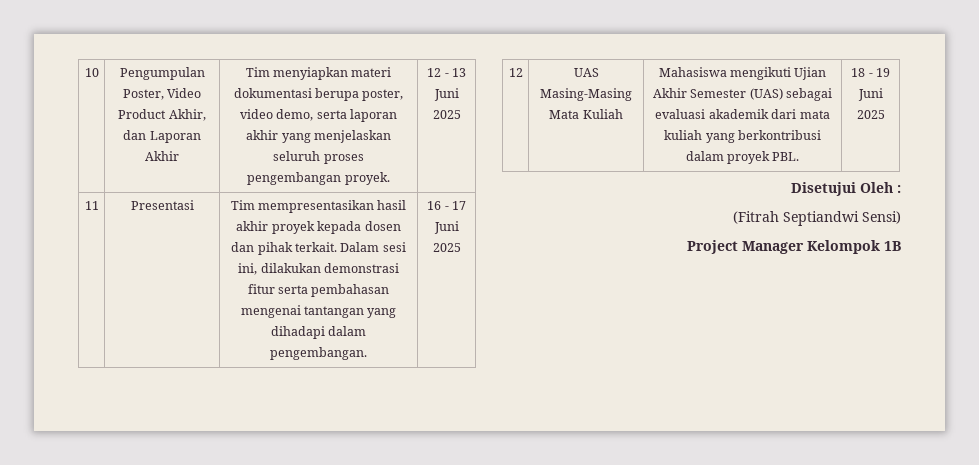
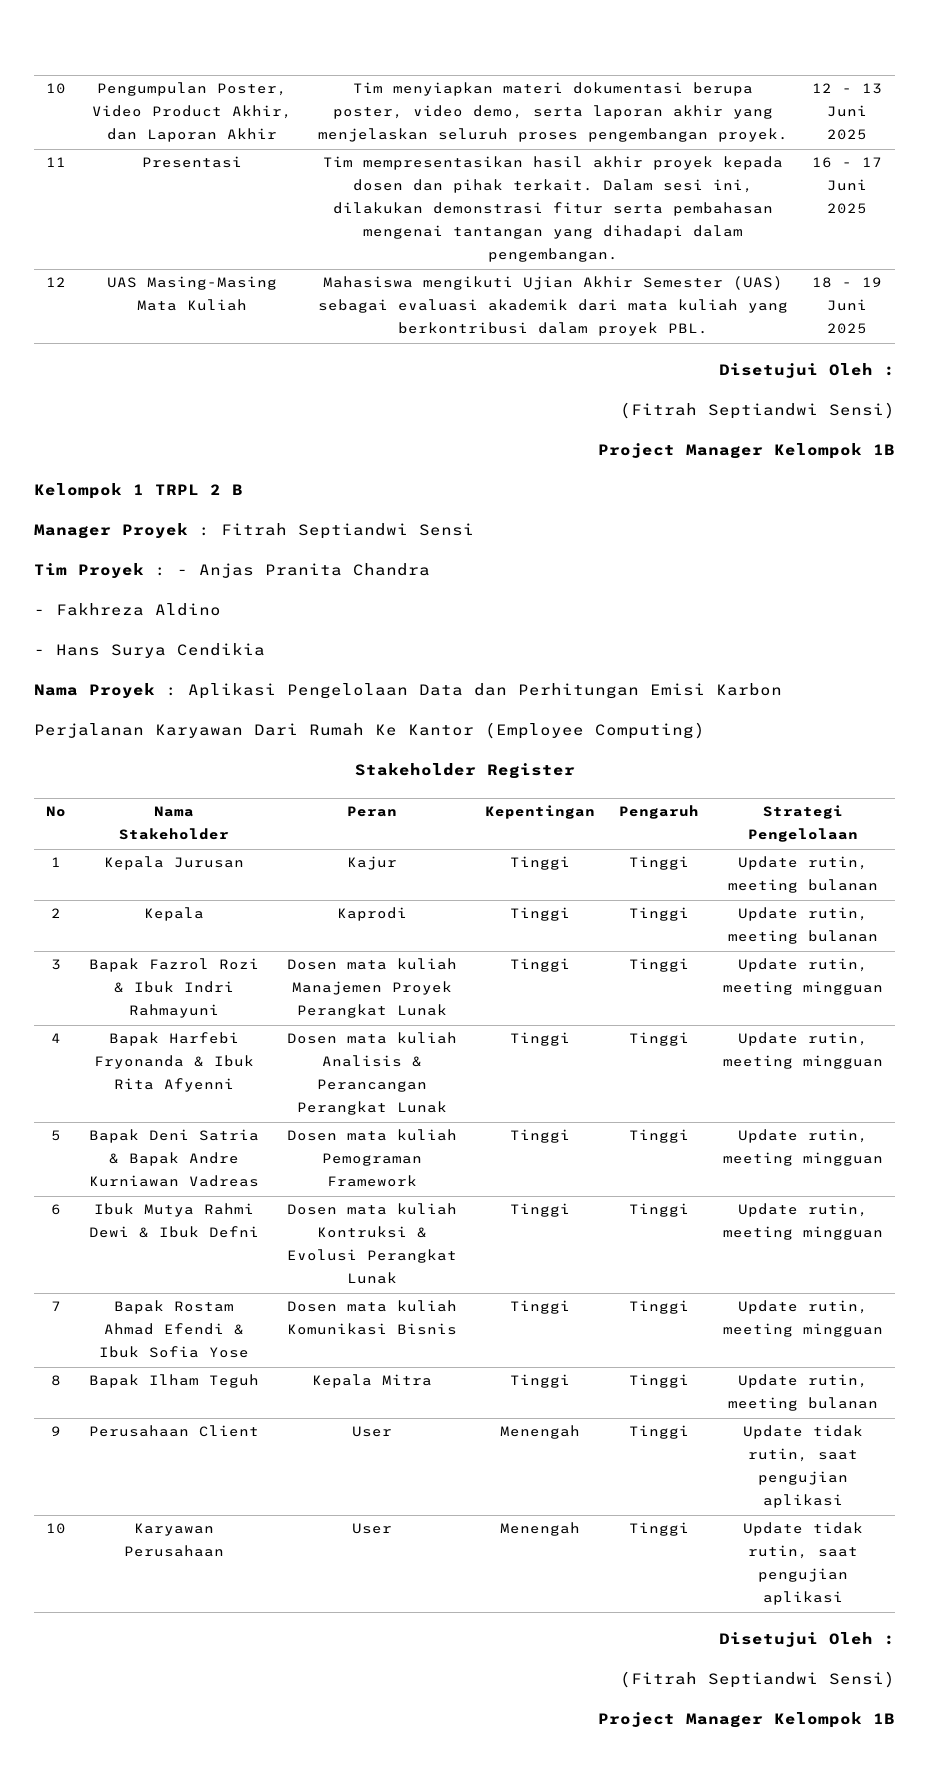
(901, 246) none -> [34,483,243,499] [34,523,474,539] [34,563,430,579] [34,603,221,616] [34,643,265,658] [34,683,782,699] [34,722,705,739] [354,763,575,779] [46,806,66,817] [153,806,194,817] [118,828,229,840] [346,806,397,817] [485,805,595,819] [618,805,699,819] [762,805,843,819] [747,828,858,842] [51,857,61,867] [103,856,244,870] [346,856,397,870] [510,856,570,870] [628,856,689,870] [737,856,868,870] [727,879,878,893] [51,908,61,918] [143,907,204,921] [336,907,407,921] [510,907,570,921] [628,907,689,921] [737,907,868,921] [727,930,878,944] [51,959,61,970] [88,958,259,972] [113,981,234,993] [128,1004,219,1018] [286,958,457,970] [291,981,452,995] [296,1004,447,1018] [510,958,570,972] [628,958,689,972] [737,958,868,972] [722,981,883,995] [51,1033,61,1043] [108,1032,239,1046] [93,1055,254,1069] [113,1078,234,1092] [286,1032,457,1044] [321,1055,422,1067] [316,1079,427,1092] [296,1101,447,1115] [510,1032,570,1046] [628,1032,689,1046] [737,1032,868,1046] [722,1055,883,1069] [51,1130,61,1141] [88,1129,259,1143] [108,1152,239,1166] [88,1175,259,1187] [286,1129,457,1141] [321,1153,422,1166] [326,1175,417,1187] [510,1129,570,1143] [628,1129,689,1143] [737,1129,868,1143] [722,1152,883,1166] [51,1204,61,1215] [93,1203,254,1217] [88,1226,259,1238] [286,1203,457,1215] [316,1226,427,1238] [286,1249,457,1263] [346,1272,397,1284] [510,1203,570,1217] [628,1203,689,1217] [737,1203,868,1217] [722,1226,883,1240] [51,1301,61,1311] [113,1300,234,1314] [103,1323,244,1335] [98,1346,249,1358] [286,1300,457,1312] [286,1323,457,1335] [510,1300,570,1314] [628,1300,689,1314] [737,1300,868,1314] [722,1323,883,1337] [51,1375,61,1386] [88,1374,259,1388] [311,1374,432,1388] [510,1374,570,1388] [628,1374,689,1388] [737,1374,868,1388] [727,1397,878,1411] [51,1426,61,1436] [88,1425,259,1437] [351,1426,392,1437] [500,1425,580,1439] [628,1425,689,1439] [742,1425,863,1439] [747,1448,858,1462] [757,1471,848,1485] [762,1494,843,1508] [46,1523,66,1534] [133,1523,214,1536] [123,1545,224,1557] [351,1523,392,1534] [500,1522,580,1536] [628,1522,689,1536] [742,1522,863,1536] [747,1545,858,1559] [757,1568,848,1582] [762,1591,843,1605] [719,1632,895,1647] [620,1671,895,1688] [598,1712,895,1728] // Kelompok 1 TRPL 2 B // Manager Proyek : Fitrah Septiandwi Sensi // Tim Proyek : - Anjas Pranita Chandra // - Fakhreza Aldino // - Hans Surya Cendikia // Nama Proyek : Aplikasi Pengelolaan Data dan Perhitungan Emisi Karbon // Perjalanan Karyawan Dari Rumah Ke Kantor (Employee Computing) // Stakeholder Register // No | Nama // Stakeholder | Peran | Kepentingan | Pengaruh | Strategi Pengelolaan // 1 | Kepala Jurusan | Kajur | Tinggi | Tinggi | Update rutin, meeting bulanan // 2 | Kepala | Kaprodi | Tinggi | Tinggi | Update rutin, meeting bulanan // 3 | Bapak Fazrol Rozi & Ibuk Indri Rahmayuni | Dosen mata kuliah Manajemen Proyek Perangkat Lunak | Tinggi | Tinggi | Update rutin, meeting mingguan // 4 | Bapak Harfebi Fryonanda & Ibuk Rita Afyenni | Dosen mata kuliah Analisis & Perancangan Perangkat Lunak | Tinggi | Tinggi | Update rutin, meeting mingguan // 5 | Bapak Deni Satria & Bapak Andre Kurniawan Vadreas | Dosen mata kuliah Pemograman Framework | Tinggi | Tinggi | Update rutin, meeting mingguan // 6 | Ibuk Mutya Rahmi Dewi & Ibuk Defni | Dosen mata kuliah Kontruksi & Evolusi Perangkat Lunak | Tinggi | Tinggi | Update rutin, meeting mingguan // 7 | Bapak Rostam Ahmad Efendi & Ibuk Sofia Yose | Dosen mata kuliah Komunikasi Bisnis | Tinggi | Tinggi | Update rutin, meeting mingguan // 8 | Bapak Ilham Teguh | Kepala Mitra | Tinggi | Tinggi | Update rutin, meeting bulanan // 9 | Perusahaan Client | User | Menengah | Tinggi | Update tidak rutin, saat pengujian aplikasi // 10 | Karyawan Perusahaan | User | Menengah | Tinggi | Update tidak rutin, saat pengujian aplikasi // Disetujui Oleh : // (Fitrah Septiandwi Sensi) // Project Manager Kelompok 1B

